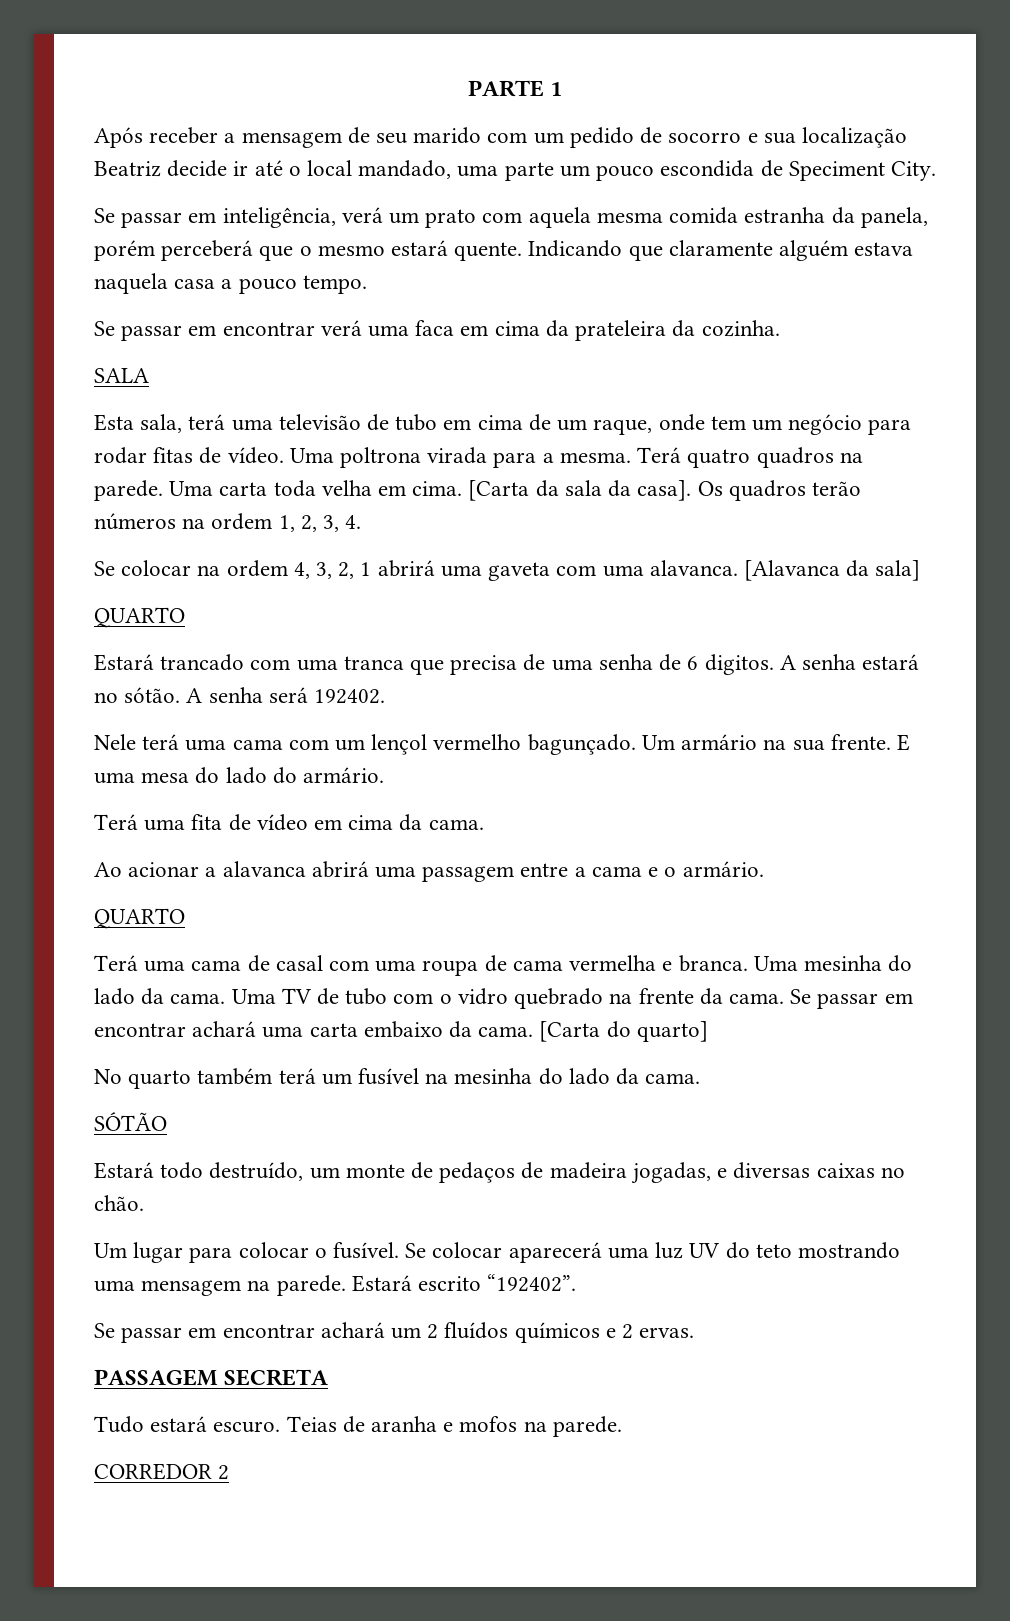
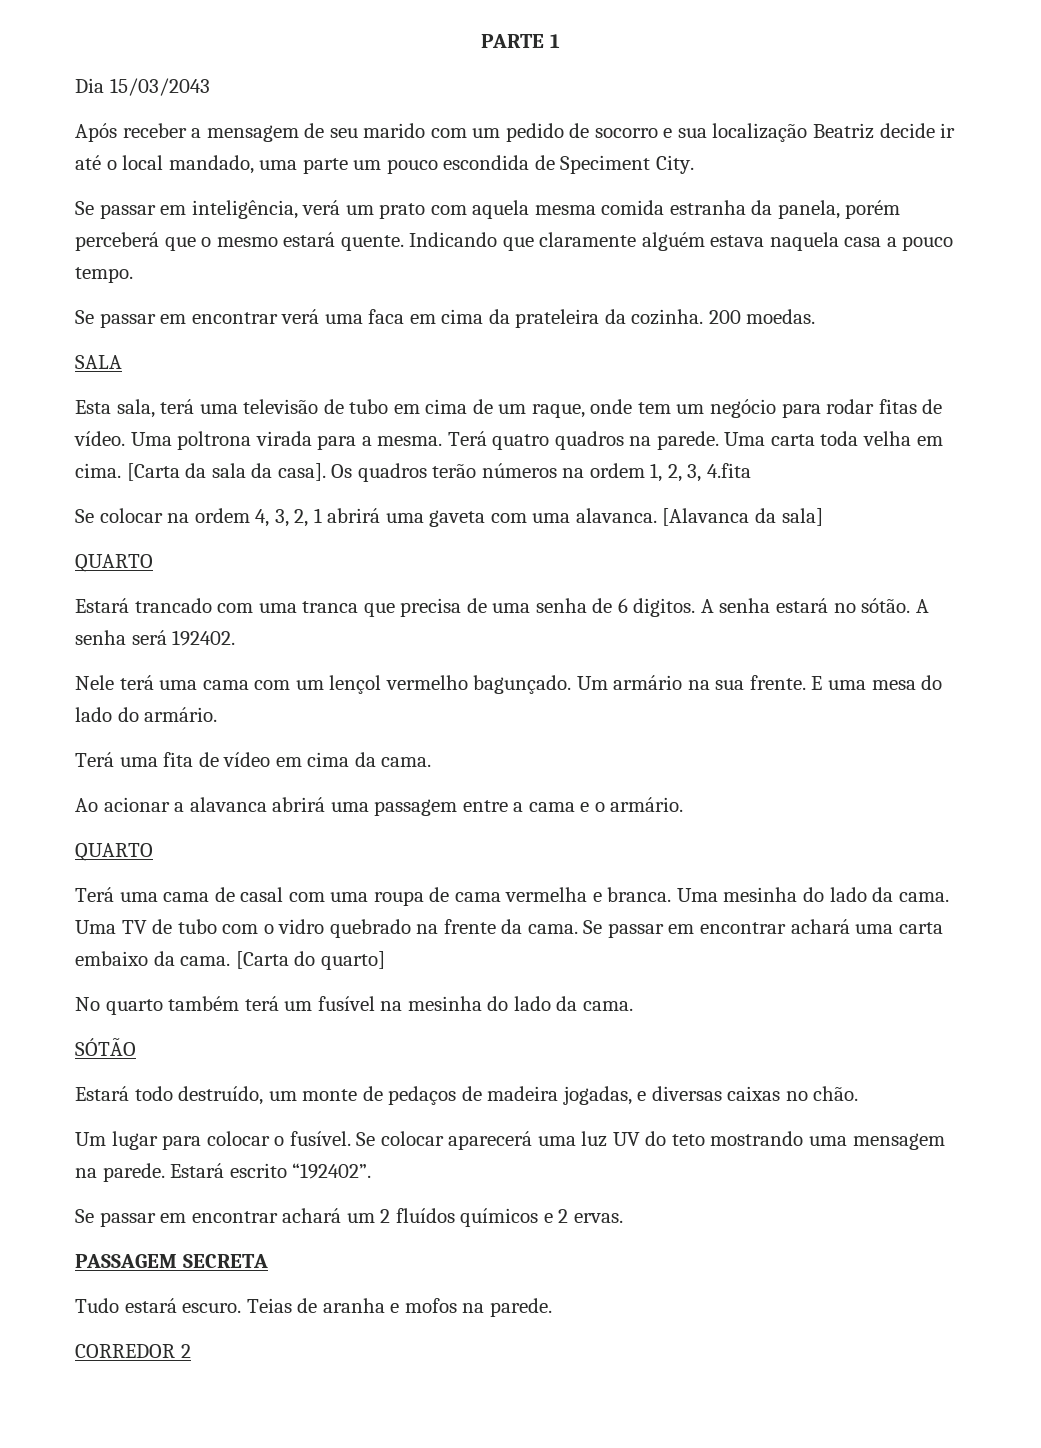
(563, 89) none -> [75,78,210,96] // Dia 15/03/2043
(780, 328) none -> [708,309,816,324] 200 moedas.
[345,515,362,529] 4. -> [707,463,752,478] 4.fita

